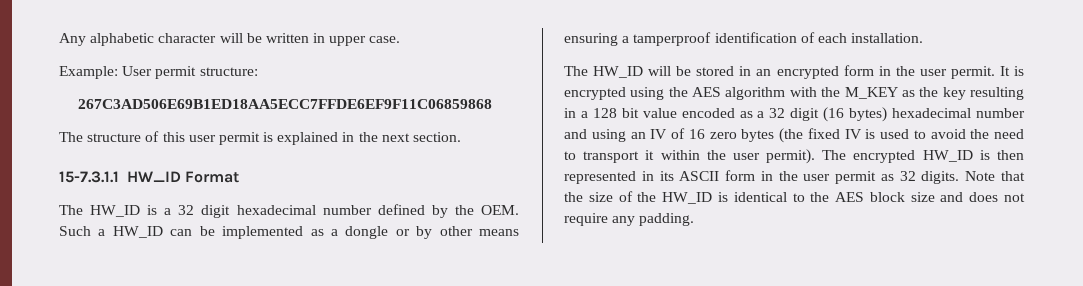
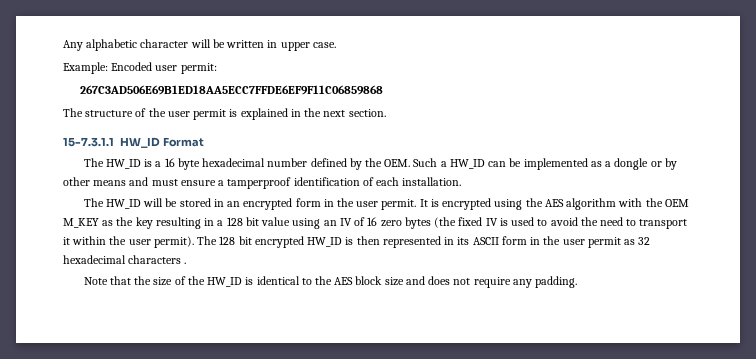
[122,66,258,79] User permit structure: -> [111,62,217,74] Encoded user permit:
[162,132,185,142] this -> [148,108,166,117] the
[178,205,231,218] 32 digit -> [164,158,200,170] 16 byte
[564,33,618,46] ensuring -> [129,177,216,186] and must ensure
(841, 92) none -> [664,199,689,207] OEM
[681,107,1025,122] [564,129,587,139] encoded as a 32 digit (16 bytes) hexadecimal number and -> (291, 221) none
(847, 155) none -> [219,236,252,245] 128 bit
[921,171,960,184] digits. -> [63,255,187,264] hexadecimal characters . //

